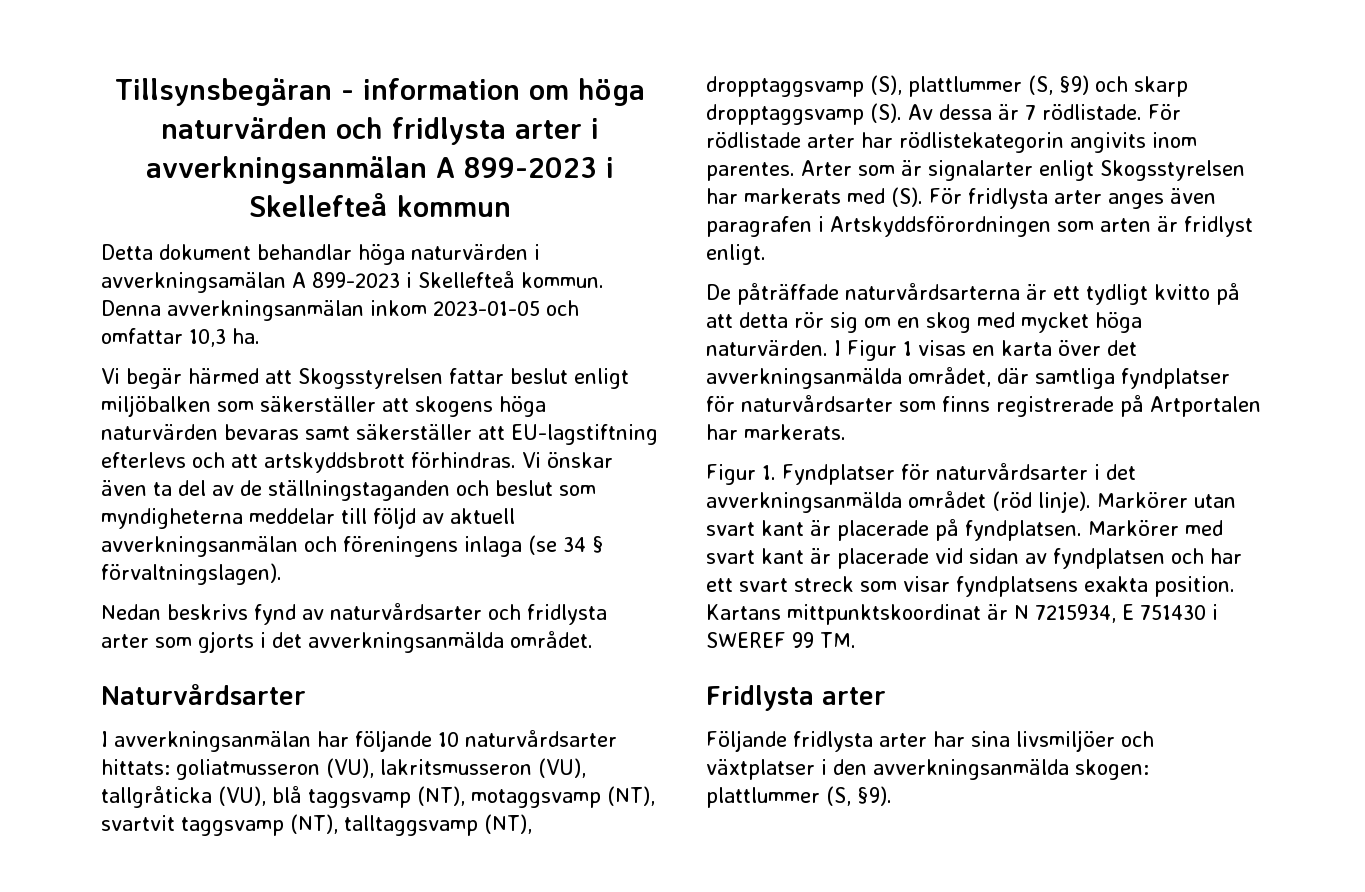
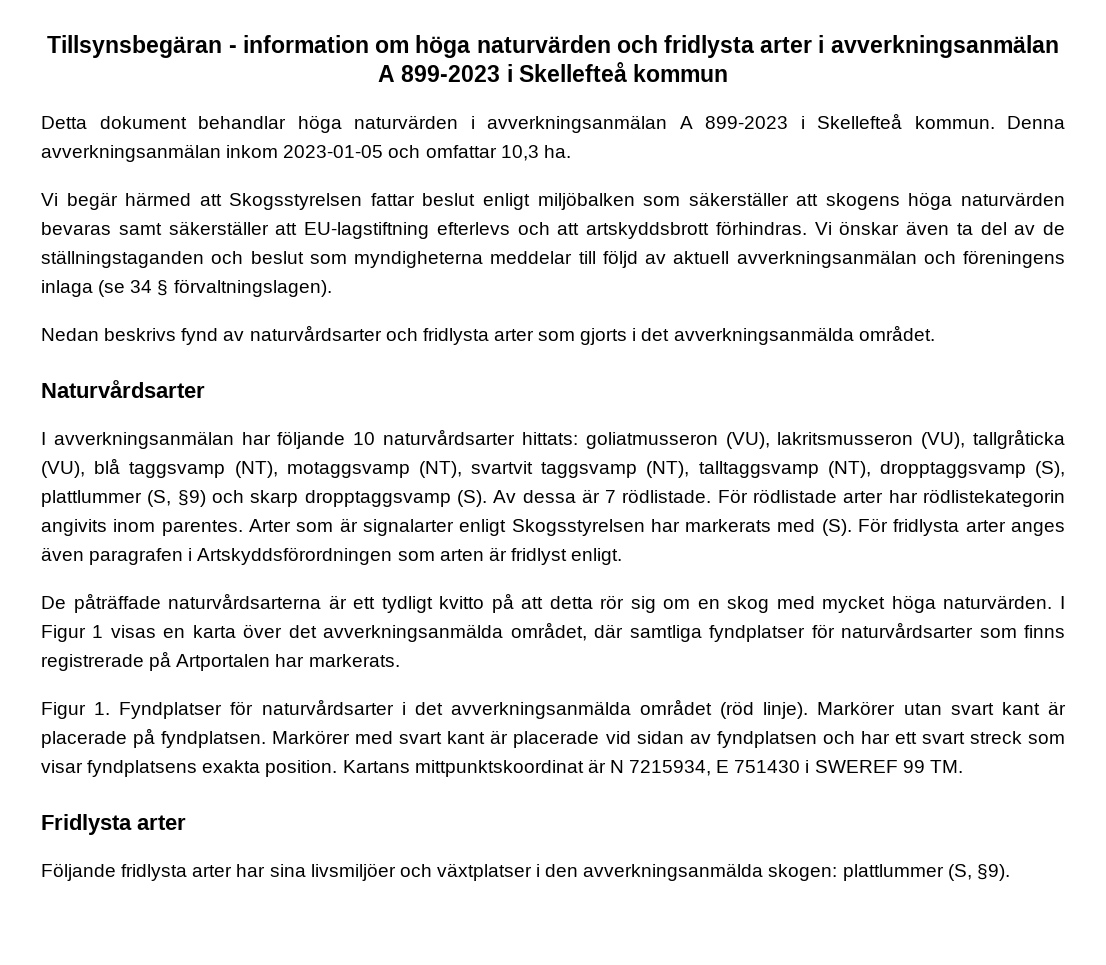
[101,272,286,293] avverkningsamälan -> [487,115,667,133] avverkningsanmälan

